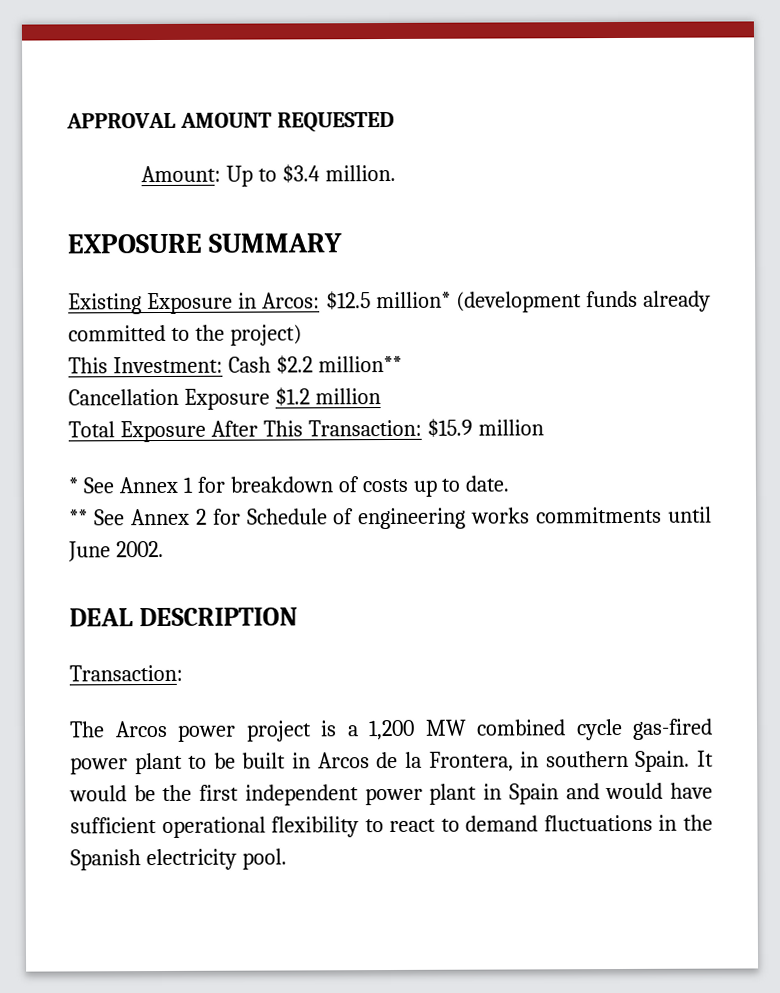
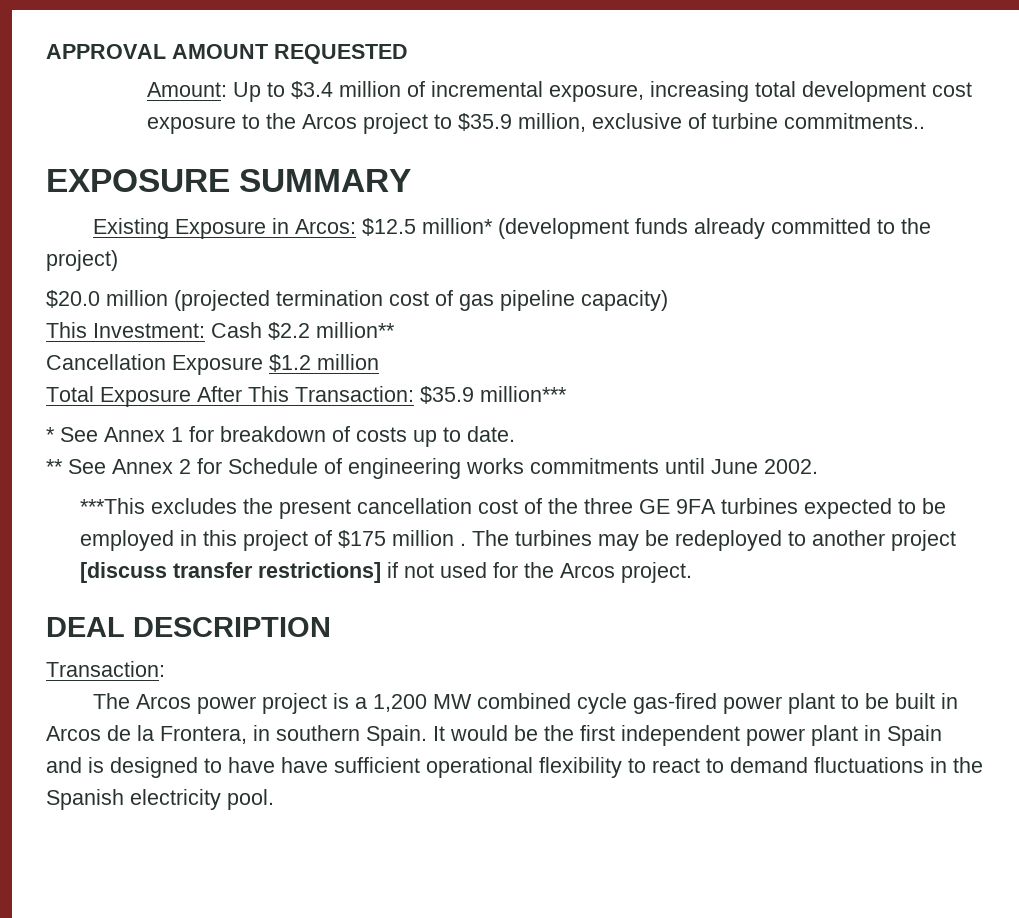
[324,164,396,182] million. -> [339,81,973,102] [147,113,926,134] million of incremental exposure, increasing total development cost exposure to the Arcos project to $35.9 million, exclusive of turbine commitments..
(302, 335) none -> [46,290,668,311] // $20.0 million (projected termination cost of gas pipeline capacity)
[426,418,544,438] $15.9 million -> [420,386,567,404] $35.9 million***
(164, 549) none -> [79,498,946,519] [79,530,956,551] [79,562,692,583] // ***This excludes the present cancellation cost of the three GE 9FA turbines expected to be employed in this project of $175 million . The turbines may be redeployed to another project [discuss transfer restrictions] if not used for the Arcos project.
[605,782,664,800] would -> [88,757,275,778] is designed to have

